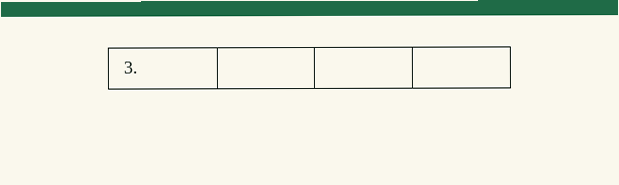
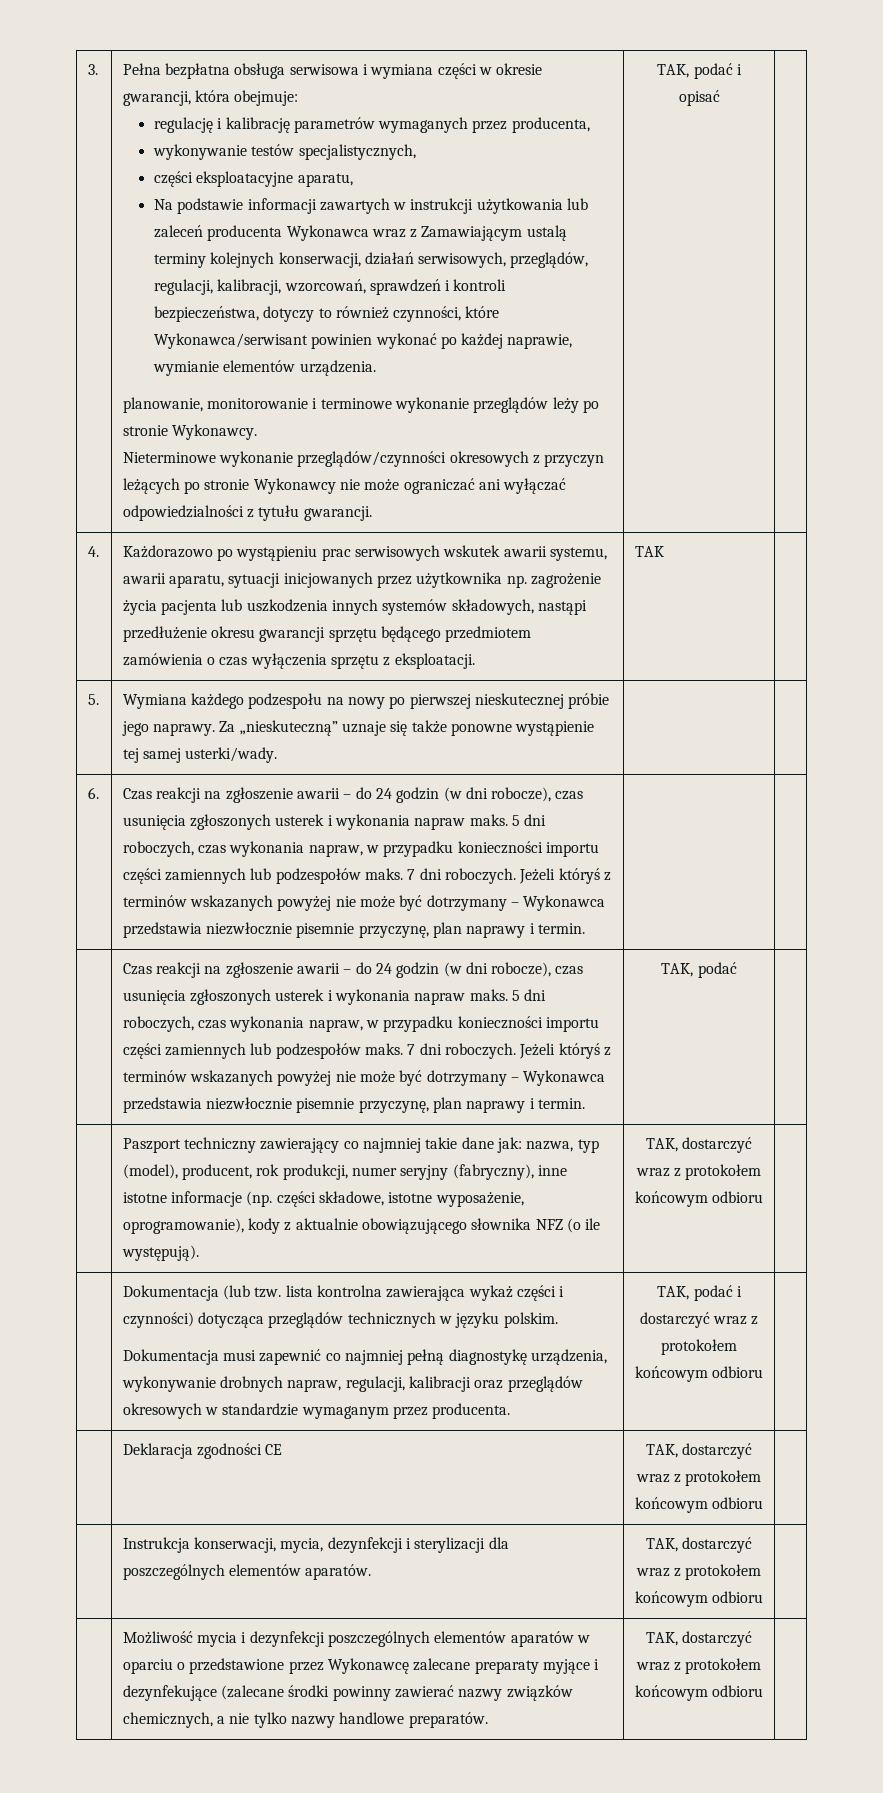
(138, 67) | -> [122,63,543,79] [122,90,299,106] [153,117,590,133] [152,144,416,160] [153,171,353,187] [153,198,589,214] [153,225,567,241] [153,252,589,268] [153,279,507,295] [153,306,500,322] [153,333,573,349] [152,360,376,376] [122,397,599,413] [122,424,257,440] [122,451,605,467] [122,478,567,494] [122,505,372,521] [657,63,742,79] [678,90,720,106] [87,546,99,557] [122,545,607,561] [122,572,601,588] [122,599,587,615] [122,626,532,642] [122,653,475,669] [634,546,664,557] [87,694,99,705] [122,693,610,709] [121,720,595,736] [122,747,278,763] [87,787,99,799] [122,787,584,803] [122,814,547,830] [122,841,599,857] [122,868,611,884] [122,895,606,911] [122,922,585,938] [122,962,584,978] [122,989,547,1005] [122,1016,599,1032] [122,1043,611,1059] [122,1070,606,1086] [122,1097,585,1113] [661,962,737,978] [122,1137,599,1153] [122,1164,567,1180] [122,1191,524,1207] [122,1218,601,1234] [121,1245,199,1261] [645,1137,753,1153] [635,1164,762,1180] [634,1191,764,1207] [122,1285,565,1301] [122,1312,558,1328] [122,1349,607,1365] [121,1376,583,1392] [122,1403,511,1419] [657,1285,742,1301] [639,1312,759,1328] [661,1339,737,1355] [634,1366,764,1382] [122,1443,283,1459] [645,1443,753,1459] [635,1470,762,1486] [634,1497,764,1513] [122,1537,509,1553] [122,1564,372,1580] [645,1537,753,1553] [635,1564,762,1580] [634,1591,764,1607] [122,1631,590,1647] [122,1658,600,1674] [122,1685,573,1701] [122,1712,488,1728] [645,1631,753,1647] [635,1658,762,1674] [634,1685,764,1701] Pełna bezpłatna obsługa serwisowa i wymiana części w okresie gwarancji, która obejmuje: // regulację i kalibrację parametrów wymaganych przez producenta, // wykonywanie testów specjalistycznych, // części eksploatacyjne aparatu, // Na podstawie informacji zawartych w instrukcji użytkowania lub zaleceń producenta Wykonawca wraz z Zamawiającym ustalą terminy kolejnych konserwacji, działań serwisowych, przeglądów, regulacji, kalibracji, wzorcowań, sprawdzeń i kontroli bezpieczeństwa, dotyczy to również czynności, które Wykonawca/serwisant powinien wykonać po każdej naprawie, wymianie elementów urządzenia. // planowanie, monitorowanie i terminowe wykonanie przeglądów leży po stronie Wykonawcy. // Nieterminowe wykonanie przeglądów/czynności okresowych z przyczyn leżących po stronie Wykonawcy nie może ograniczać ani wyłączać odpowiedzialności z tytułu gwarancji. | TAK, podać i opisać | // 4. | Każdorazowo po wystąpieniu prac serwisowych wskutek awarii systemu, awarii aparatu, sytuacji inicjowanych przez użytkownika np. zagrożenie życia pacjenta lub uszkodzenia innych systemów składowych, nastąpi przedłużenie okresu gwarancji sprzętu będącego przedmiotem zamówienia o czas wyłączenia sprzętu z eksploatacji. | TAK | // 5. | Wymiana każdego podzespołu na nowy po pierwszej nieskutecznej próbie jego naprawy. Za „nieskuteczną” uznaje się także ponowne wystąpienie tej samej usterki/wady. | | // 6. | Czas reakcji na zgłoszenie awarii – do 24 godzin (w dni robocze), czas usunięcia zgłoszonych usterek i wykonania napraw maks. 5 dni roboczych, czas wykonania napraw, w przypadku konieczności importu części zamiennych lub podzespołów maks. 7 dni roboczych. Jeżeli któryś z terminów wskazanych powyżej nie może być dotrzymany – Wykonawca przedstawia niezwłocznie pisemnie przyczynę, plan naprawy i termin. | | // | Czas reakcji na zgłoszenie awarii – do 24 godzin (w dni robocze), czas usunięcia zgłoszonych usterek i wykonania napraw maks. 5 dni roboczych, czas wykonania napraw, w przypadku konieczności importu części zamiennych lub podzespołów maks. 7 dni roboczych. Jeżeli któryś z terminów wskazanych powyżej nie może być dotrzymany – Wykonawca przedstawia niezwłocznie pisemnie przyczynę, plan naprawy i termin. | TAK, podać | // | Paszport techniczny zawierający co najmniej takie dane jak: nazwa, typ (model), producent, rok produkcji, numer seryjny (fabryczny), inne istotne informacje (np. części składowe, istotne wyposażenie, oprogramowanie), kody z aktualnie obowiązującego słownika NFZ (o ile występują). | TAK, dostarczyć wraz z protokołem końcowym odbioru | // | Dokumentacja (lub tzw. lista kontrolna zawierająca wykaż części i czynności) dotycząca przeglądów technicznych w języku polskim. // Dokumentacja musi zapewnić co najmniej pełną diagnostykę urządzenia, wykonywanie drobnych napraw, regulacji, kalibracji oraz przeglądów okresowych w standardzie wymaganym przez producenta. | TAK, podać i dostarczyć wraz z protokołem końcowym odbioru | // | Deklaracja zgodności CE | TAK, dostarczyć wraz z protokołem końcowym odbioru | // | Instrukcja konserwacji, mycia, dezynfekcji i sterylizacji dla poszczególnych elementów aparatów. | TAK, dostarczyć wraz z protokołem końcowym odbioru | // | Możliwość mycia i dezynfekcji poszczególnych elementów aparatów w oparciu o przedstawione przez Wykonawcę zalecane preparaty myjące i dezynfekujące (zalecane środki powinny zawierać nazwy związków chemicznych, a nie tylko nazwy handlowe preparatów. | TAK, dostarczyć wraz z protokołem końcowym odbioru

